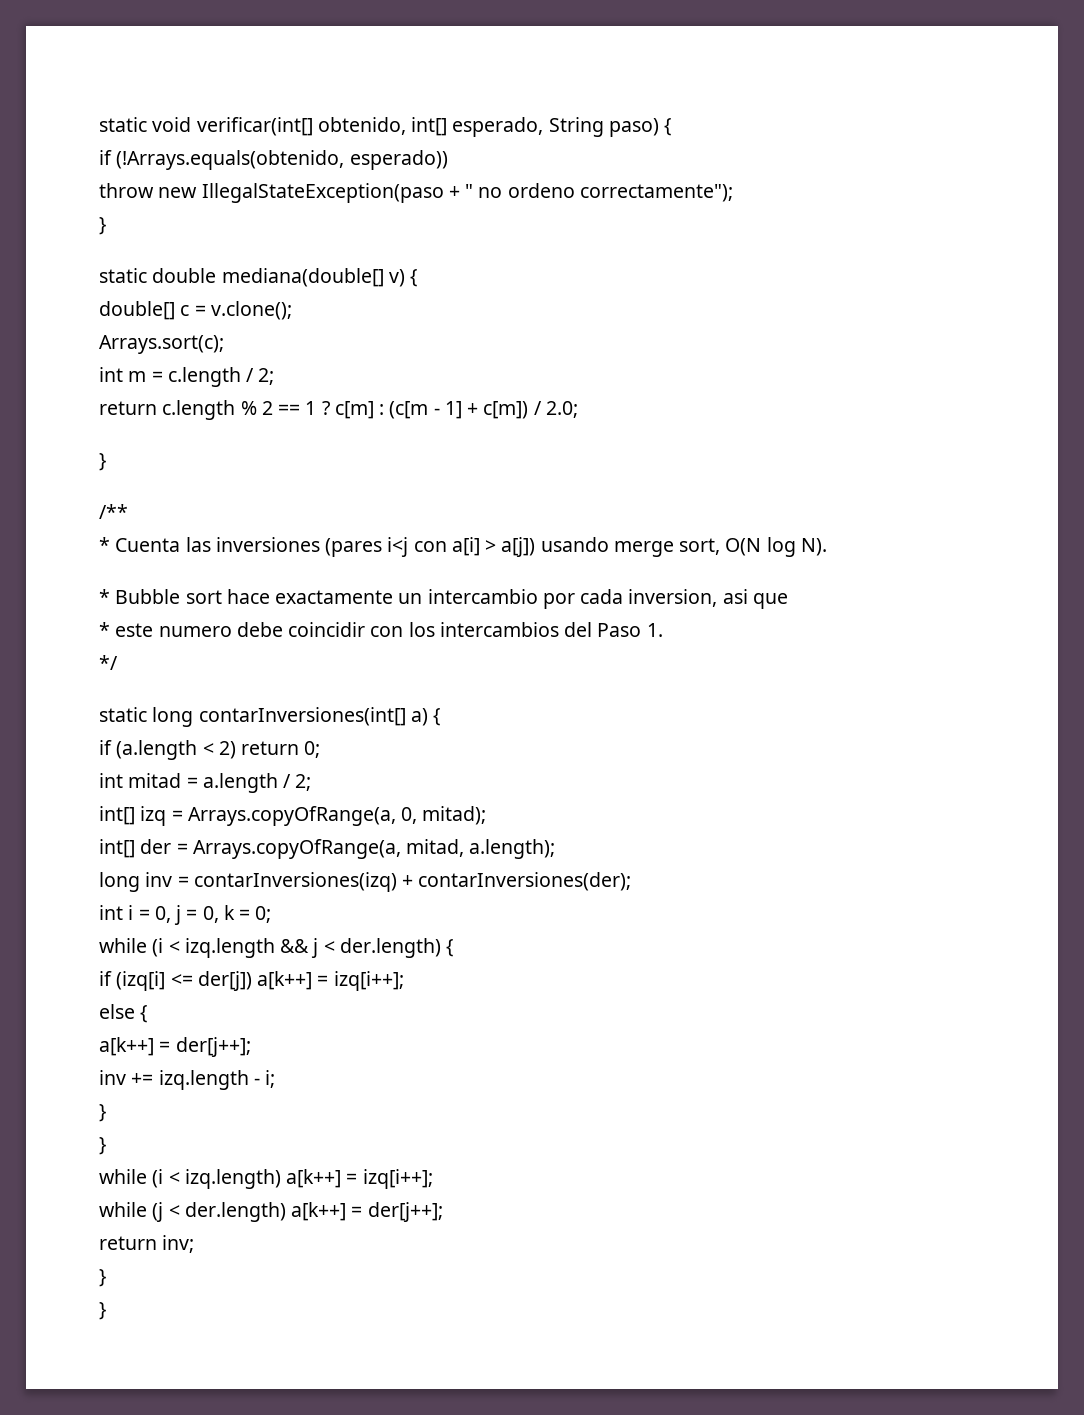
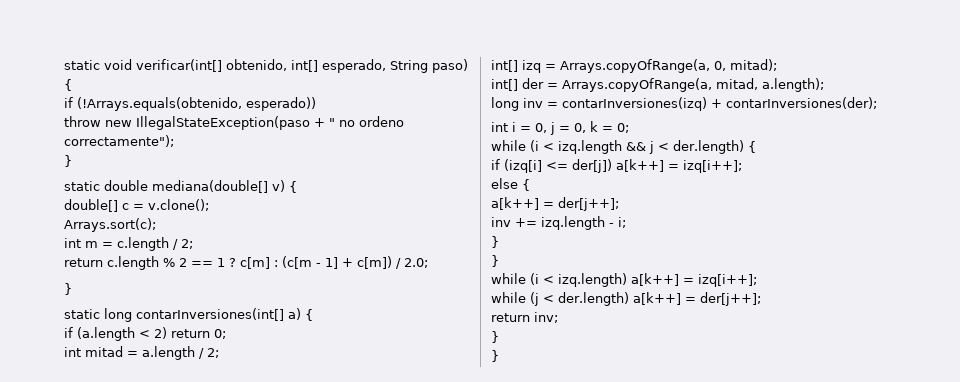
[99,504,128,519] [99,537,827,557] [99,589,788,609] [99,622,663,637] [99,655,118,670] // /** // * Cuenta las inversiones (pares i<j con a[i] > a[j]) usando merge sort, O(N log N). // * Bubble sort hace exactamente un intercambio por cada inversion, asi que // * este numero debe coincidir con los intercambios del Paso 1. // */ -> (72, 289) none

